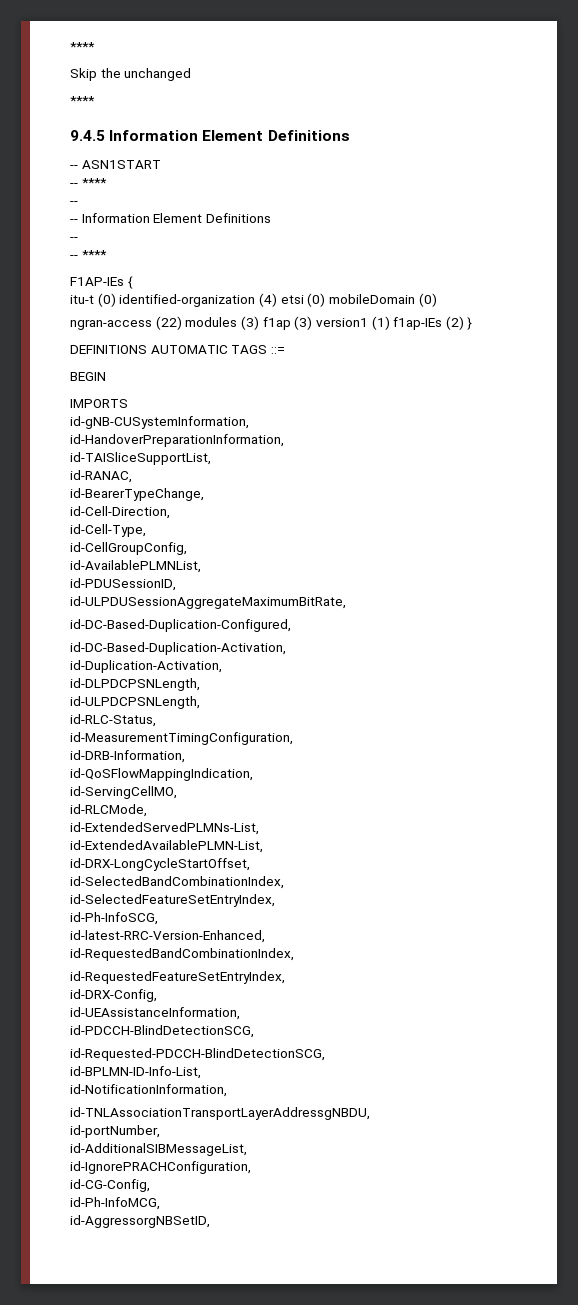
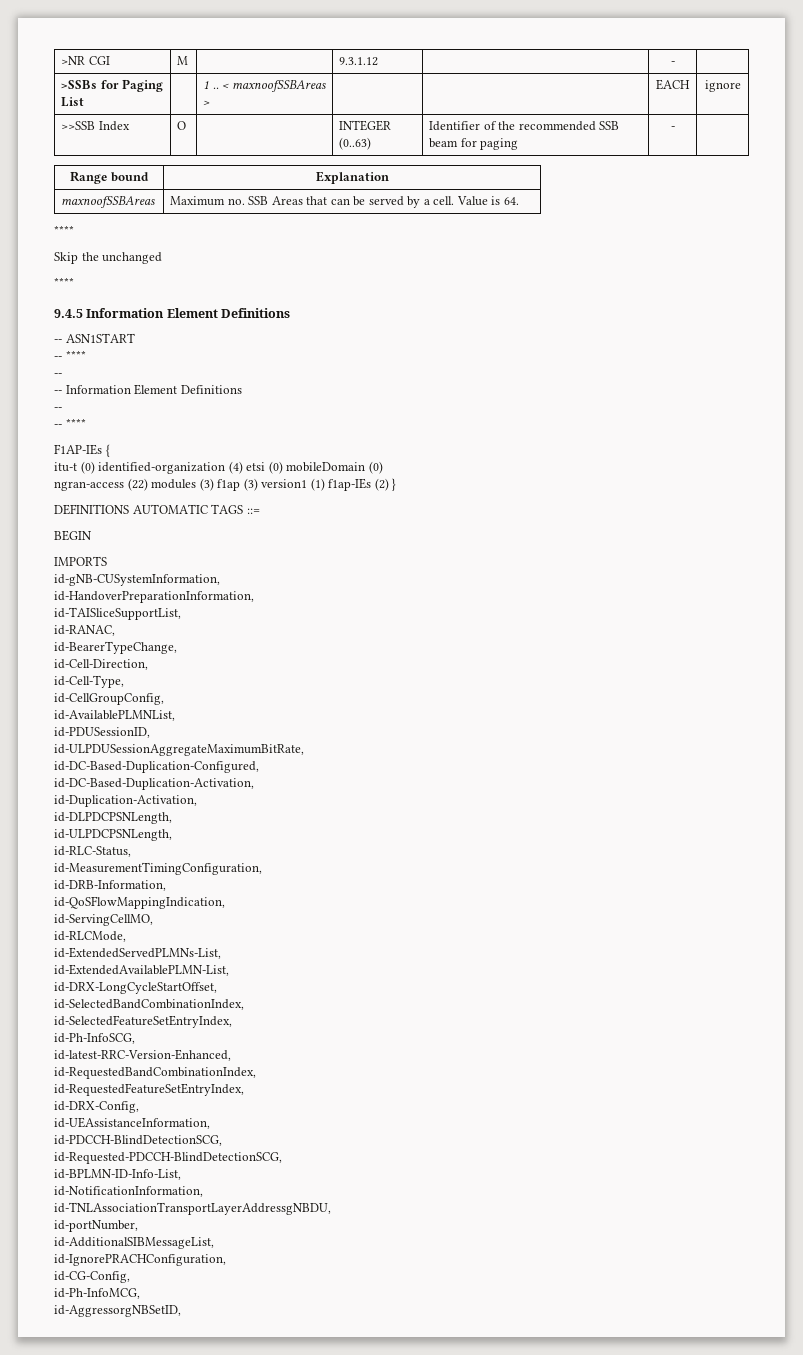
(70, 46) none -> [61,56,110,65] [177,56,189,65] [339,57,379,66] [670,61,675,65] [61,79,164,92] [61,97,85,107] [203,80,326,92] [203,100,211,106] [656,79,690,90] [704,80,741,92] [61,121,130,131] [177,121,187,130] [339,120,392,131] [339,137,372,150] [429,121,620,131] [429,138,519,150] [670,126,675,130] [70,171,149,184] [315,171,389,184] [61,196,156,208] [170,196,519,208] >NR CGI | M | | 9.3.1.12 | | - | // >SSBs for Paging List | | 1 .. < maxnoofSSBAreas > | | | EACH | ignore // >>SSB Index | O | | INTEGER (0..63) | Identifier of the recommended SSB beam for paging | - | // Range bound | Explanation // maxnoofSSBAreas | Maximum no. SSB Areas that can be served by a cell. Value is 64. //

